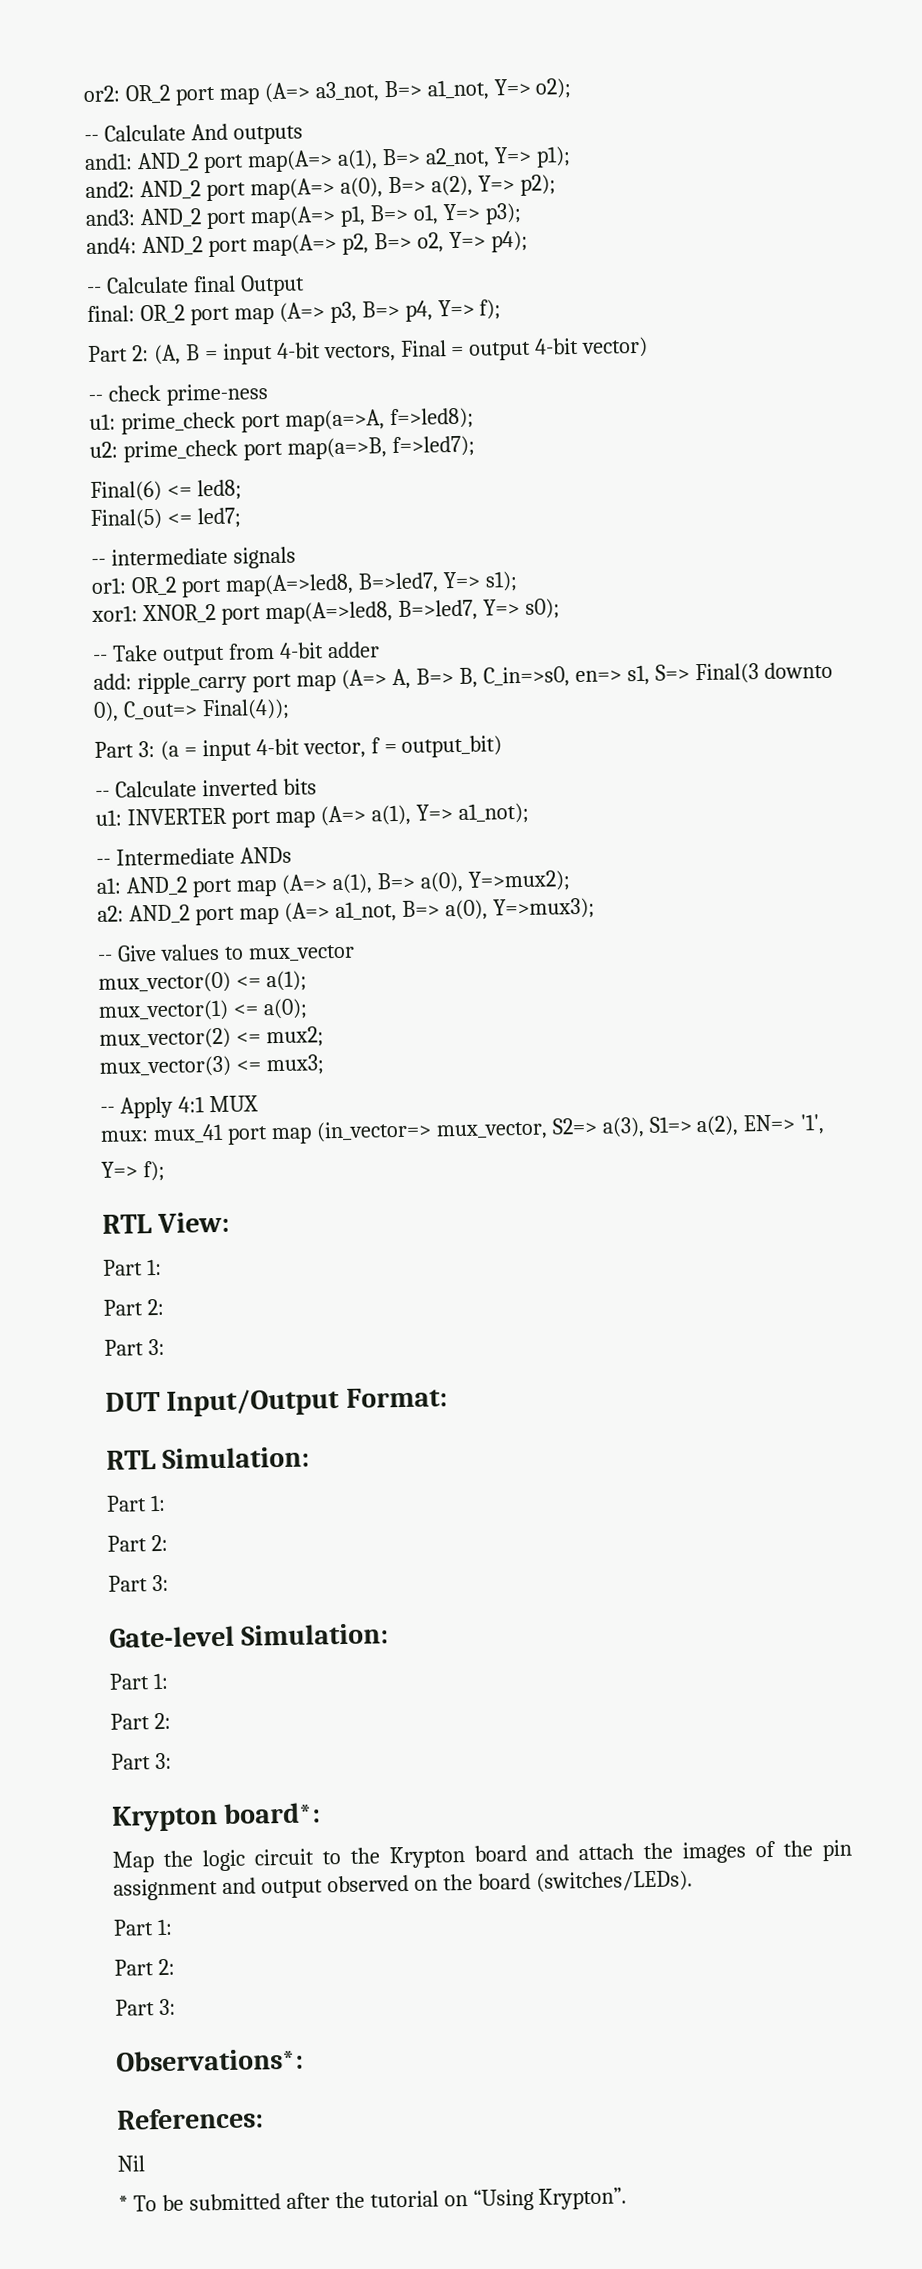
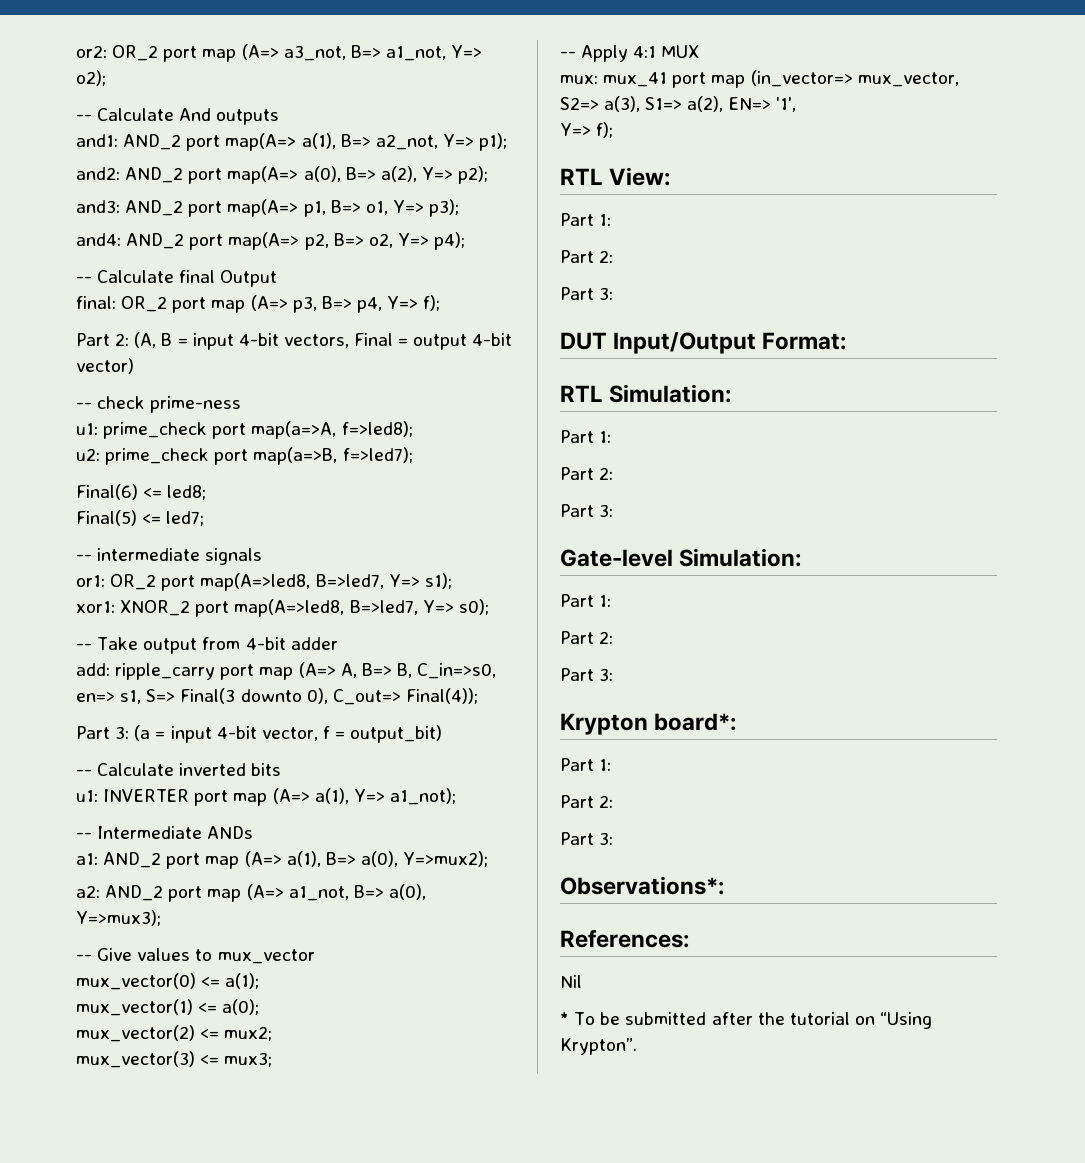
[112,1839,853,1873] [113,1870,693,1901] // Map the logic circuit to the Krypton board and attach the images of the pin assignment and output observed on the board (switches/LEDs). -> (737, 722) none

